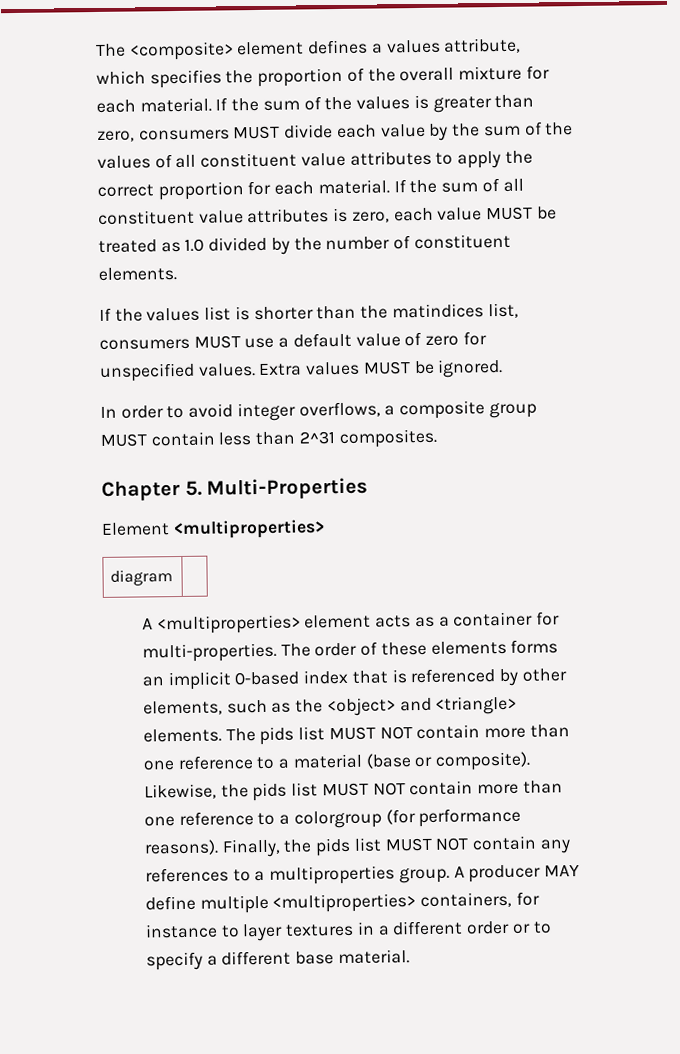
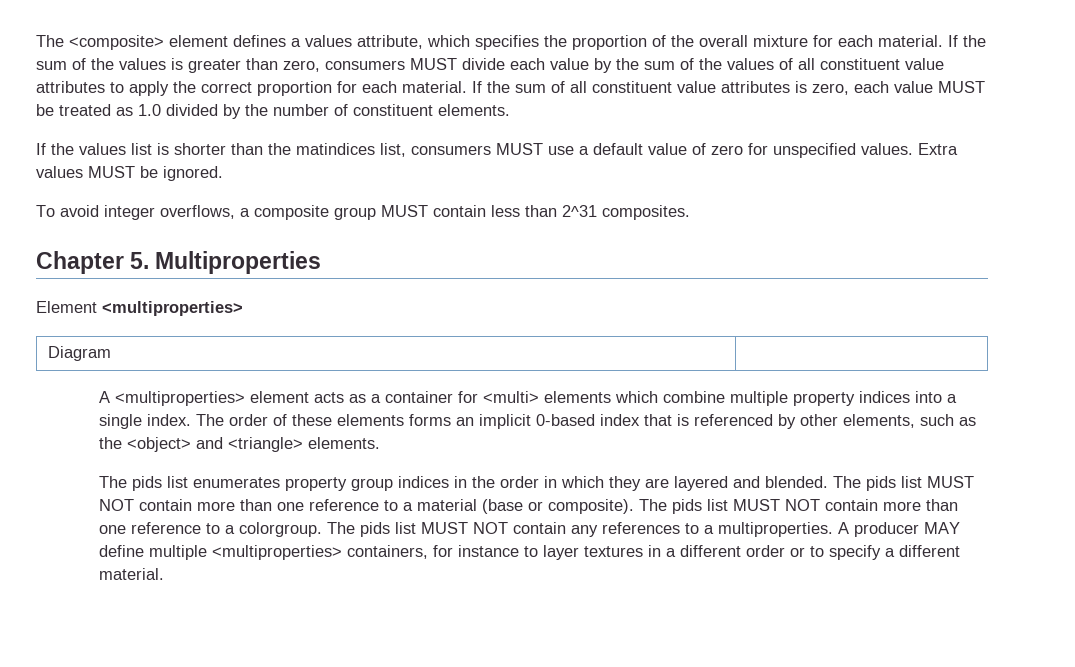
[100,405,185,419] In order to -> [36,205,55,217] To
[206,477,369,500] Multi-Properties -> [155,251,322,274] Multiproperties
[110,569,174,586] diagram -> [47,346,111,361] Diagram
[142,642,278,663] multi-properties. -> [483,391,958,406] [99,414,192,429] <multi> elements which combine multiple property indices into a single index.
(223, 735) none -> [99,476,829,491] // The pids list enumerates property group indices in the order in which they are layered and blended.
[144,783,249,800] Likewise, the -> [639,499,668,511] The
[293,807,522,829] [144,838,313,858] colorgroup (for performance reasons). Finally, the -> [239,522,356,537] colorgroup. The
[269,865,450,885] multiproperties group. -> [718,522,834,537] multiproperties.
[295,951,335,965] base -> (961, 551) none

